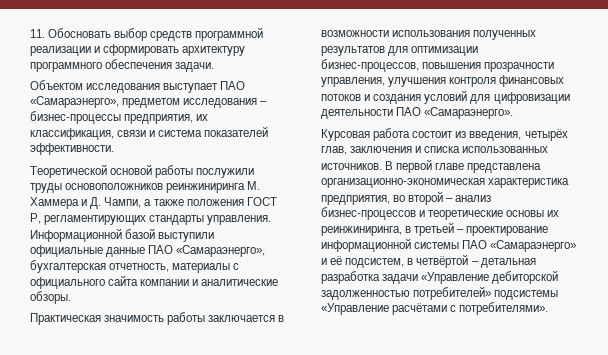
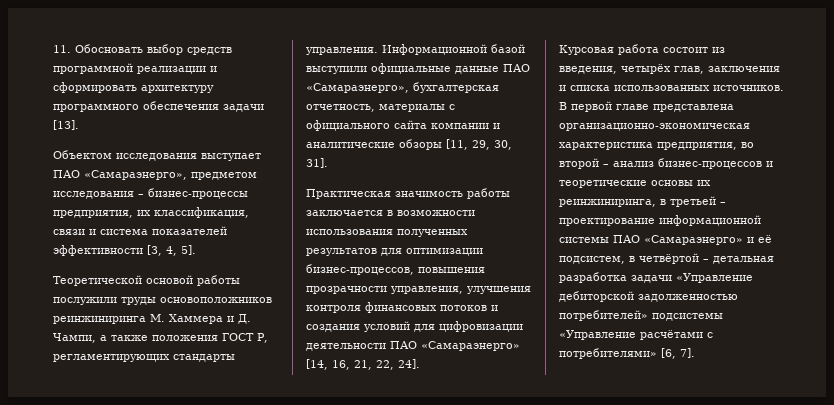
[175,62,215,72] задачи. -> [223,104,264,112] [53,120,79,130] задачи [13].
[30,143,114,155] эффективности. -> [53,245,196,256] эффективности [3, 4, 5].
[30,291,71,304] обзоры. -> [399,139,512,150] [306,158,328,168] обзоры [11, 29, 30, 31].
[424,107,514,119] «Самараэнерго». -> [421,341,520,351] [306,359,420,370] «Самараэнерго» [14, 16, 21, 22, 24].
[459,302,549,315] потребителями». -> [559,348,695,359] потребителями» [6, 7].

